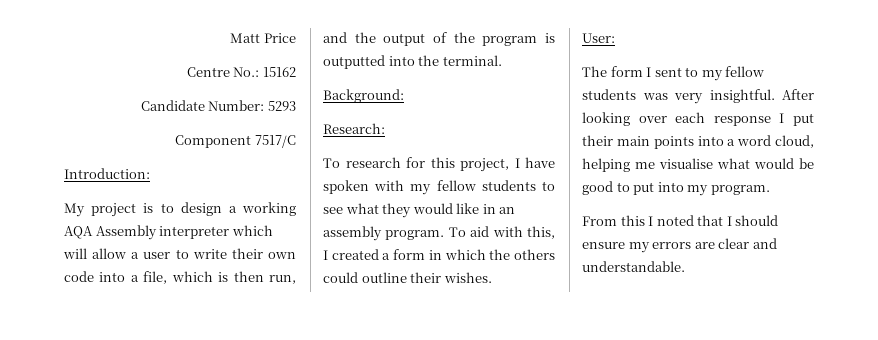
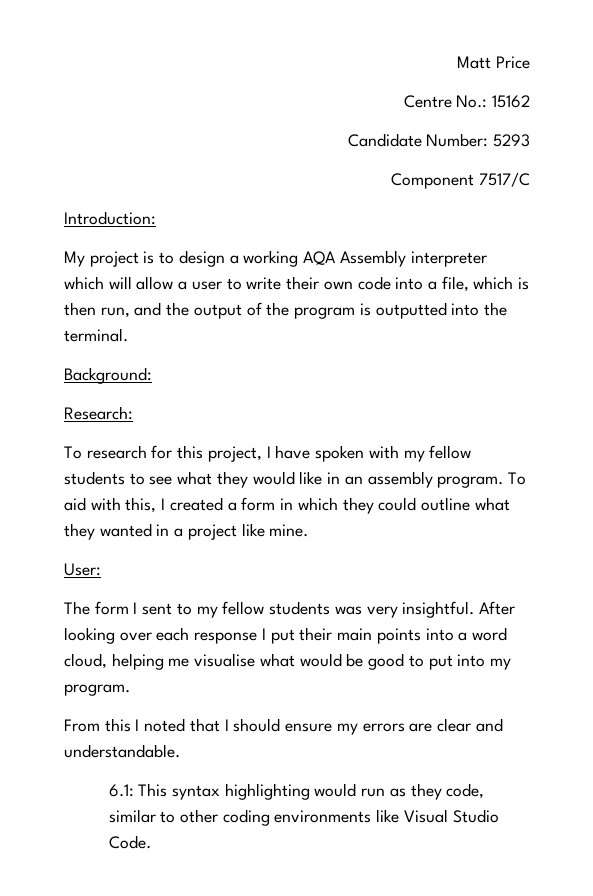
[489,249,555,260] [323,272,492,283] the others could outline their wishes. -> [342,497,510,514] [64,523,309,540] they could outline what they wanted in a project like mine.
(685, 266) none -> [108,783,485,800] [108,809,499,826] [108,835,151,849] // 6.1: This syntax highlighting would run as they code, similar to other coding environments like Visual Studio Code.

